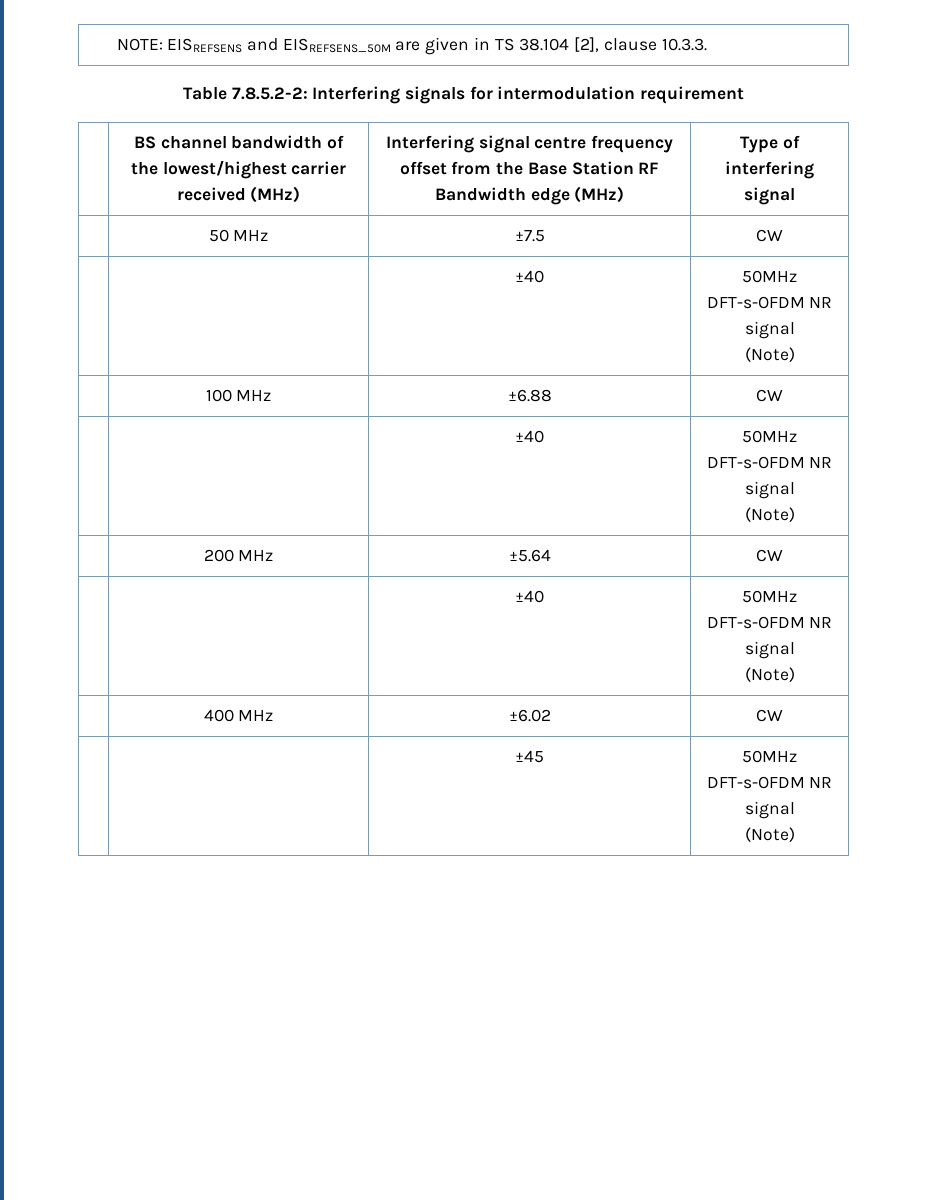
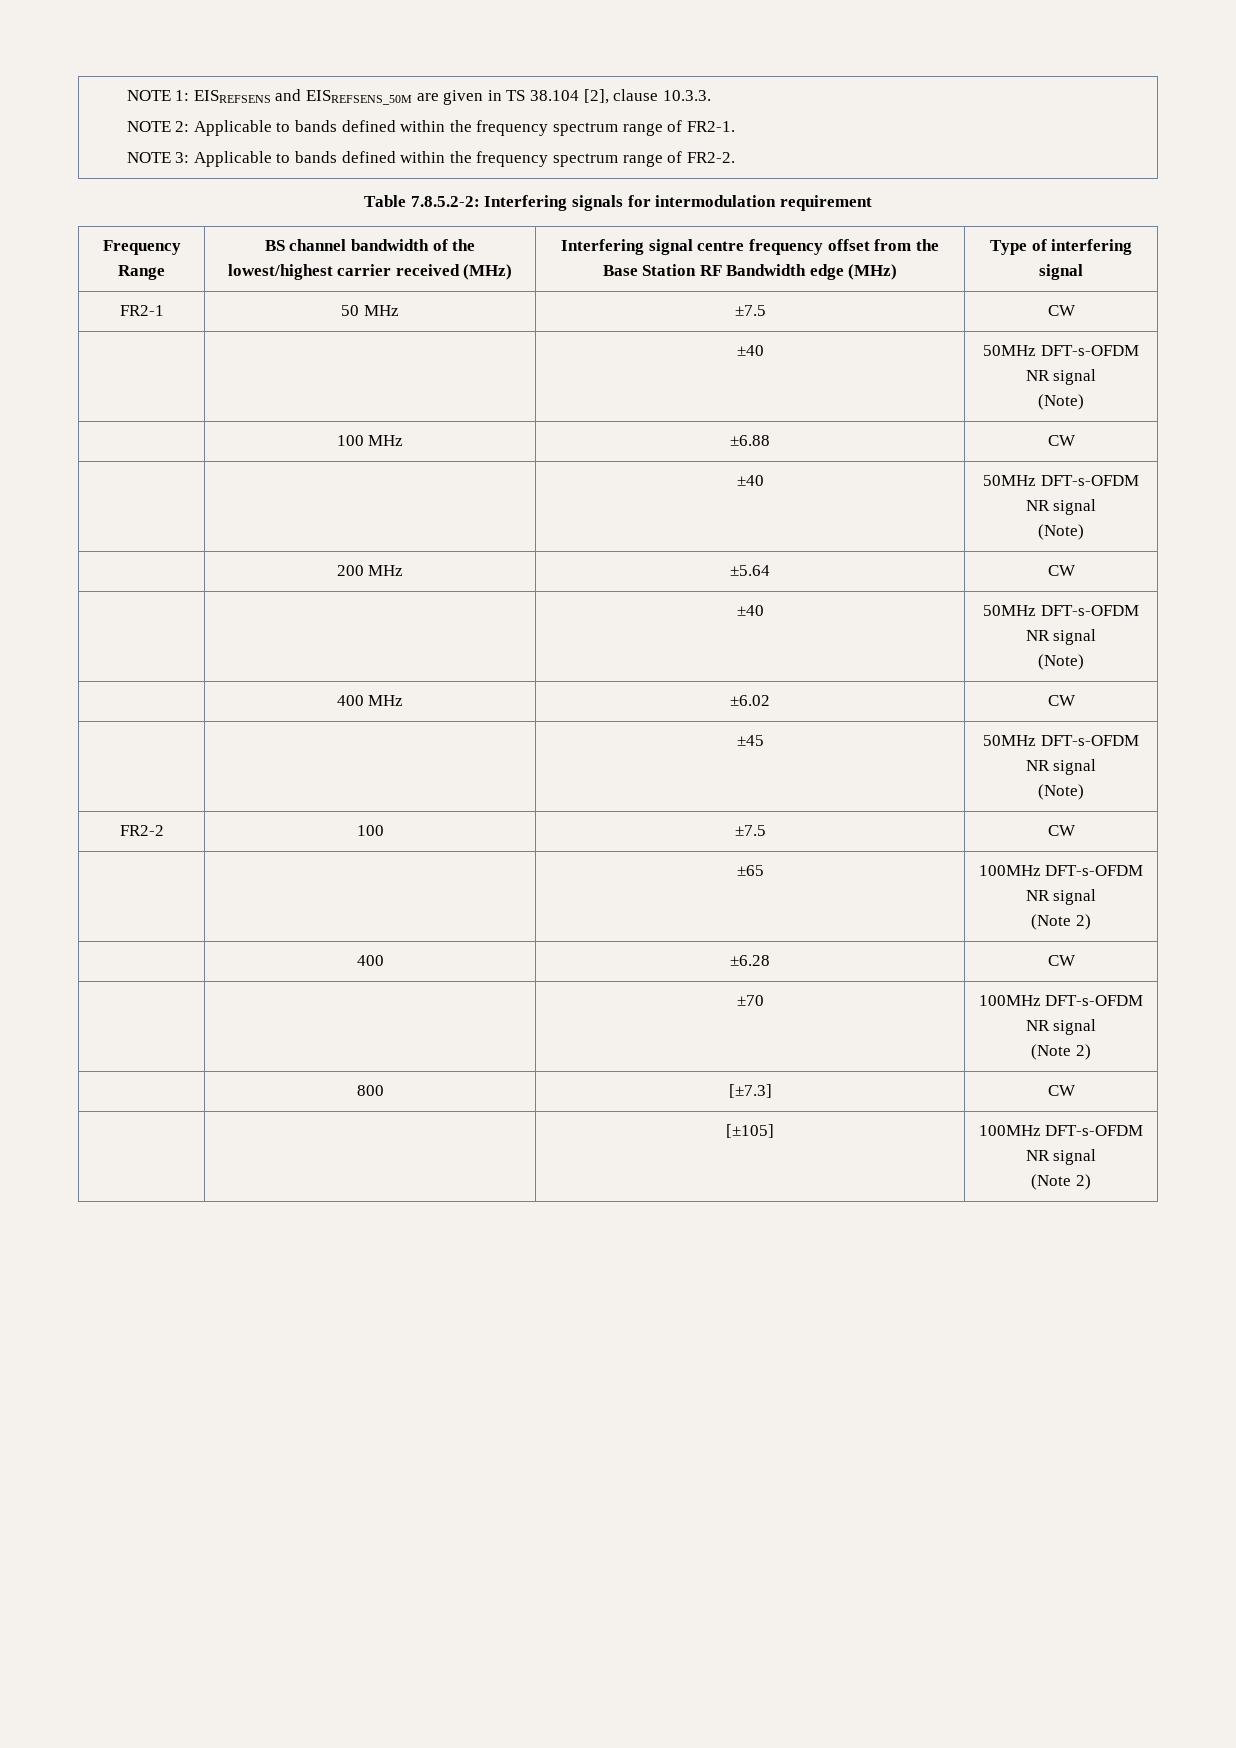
[116,38,163,51] NOTE: -> [126,90,190,101] NOTE 1:
(707, 44) none -> [126,120,735,136] [126,151,735,167] // NOTE 2: Applicable to bands defined within the frequency spectrum range of FR2-1. // NOTE 3: Applicable to bands defined within the frequency spectrum range of FR2-2.
(745, 95) none -> [102,240,181,255] [118,265,165,280] Frequency Range
(795, 196) none -> [119,305,164,316] FR2-1
(795, 834) none -> [119,825,164,836] [356,825,384,836] [734,825,766,836] [1047,825,1076,836] [736,865,764,876] [978,865,1144,876] [1025,889,1097,905] [1031,914,1091,930] [356,955,384,966] [730,955,770,966] [1047,955,1076,966] [736,995,764,1006] [978,995,1144,1006] [1025,1019,1097,1035] [1031,1044,1091,1060] [356,1085,384,1096] [728,1084,772,1098] [1047,1085,1076,1096] [726,1124,774,1138] [978,1125,1144,1136] [1025,1149,1097,1165] [1031,1174,1091,1190] // FR2-2 | 100 | ±7.5 | CW // | | ±65 | 100MHz DFT-s-OFDM NR signal // (Note 2) // | 400 | ±6.28 | CW // | | ±70 | 100MHz DFT-s-OFDM NR signal // (Note 2) // | 800 | [±7.3] | CW // | | [±105] | 100MHz DFT-s-OFDM NR signal // (Note 2)

